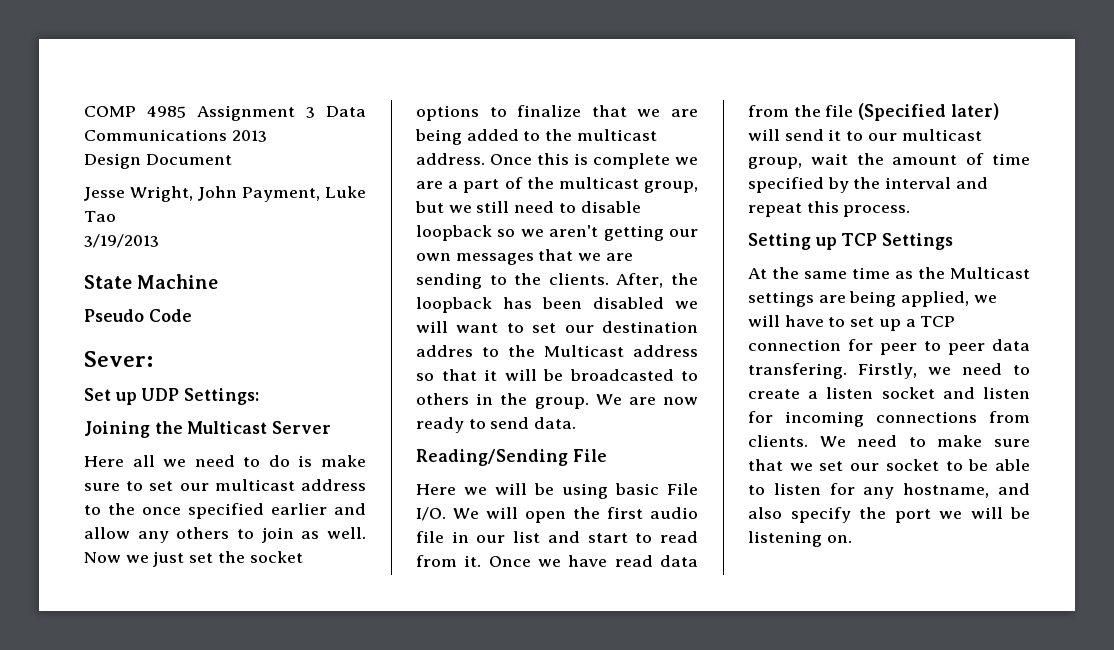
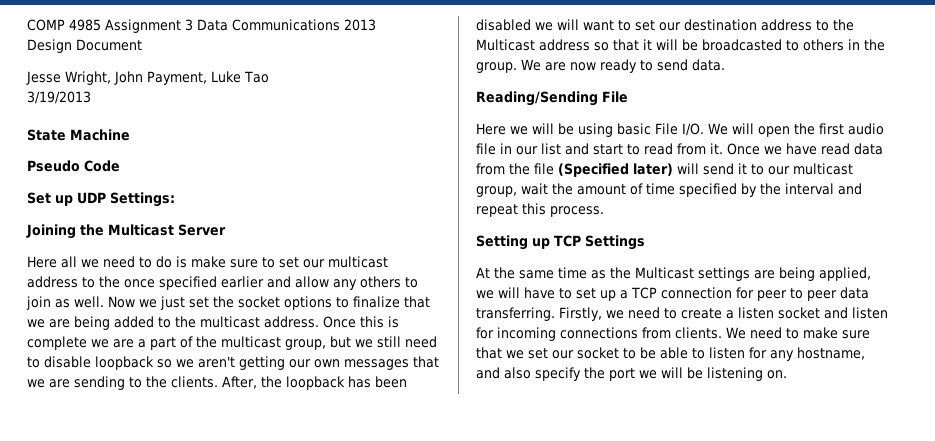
[84,351,153,367] // Sever: -> (120, 166) none
[416,345,473,357] addres -> [761,19,812,31] address
[748,363,847,379] transfering. -> [476,307,555,321] transferring.

